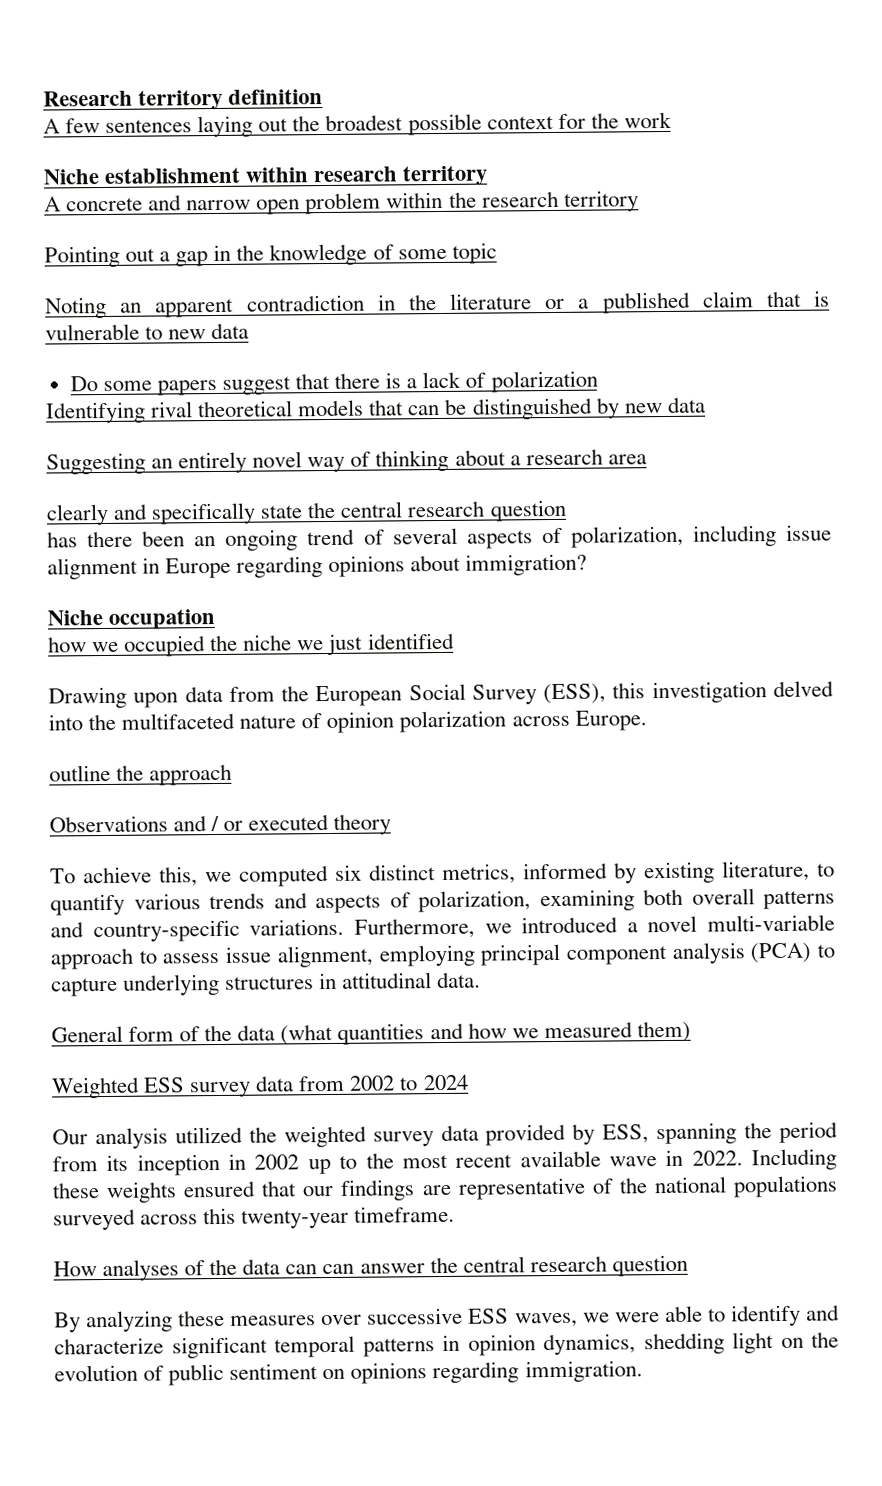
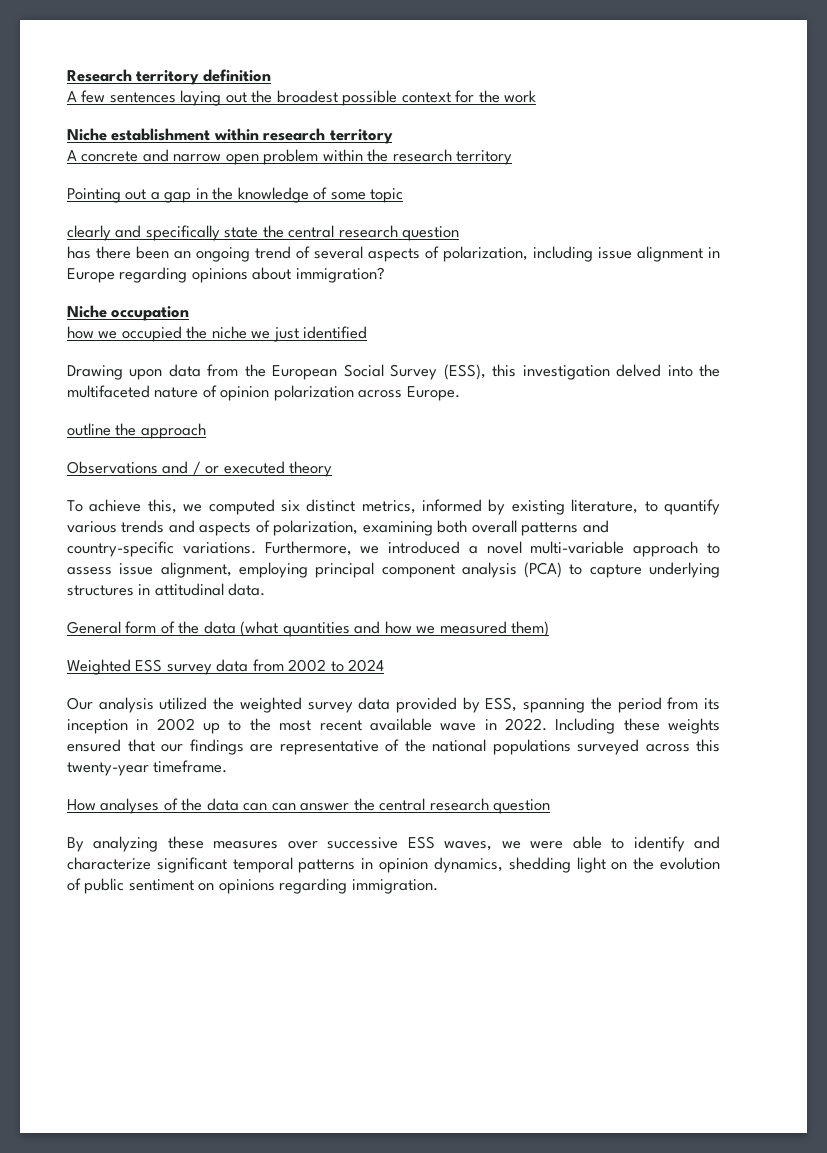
[45,290,830,319] [45,322,250,341] [69,370,598,396] [45,396,706,424] [46,448,647,475] // Noting an apparent contradiction in the literature or a published claim that is vulnerable to new data // Do some papers suggest that there is a lack of polarization // Identifying rival theoretical models that can be distinguished by new data // Suggesting an entirely novel way of thinking about a research area -> (404, 195) none

